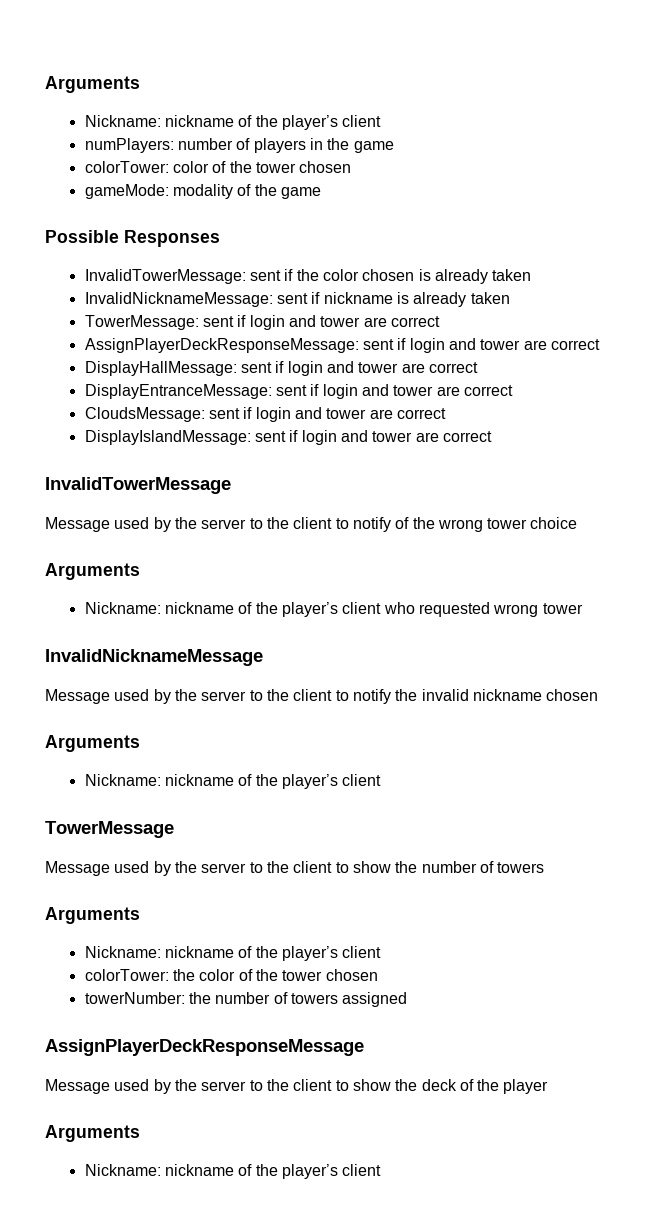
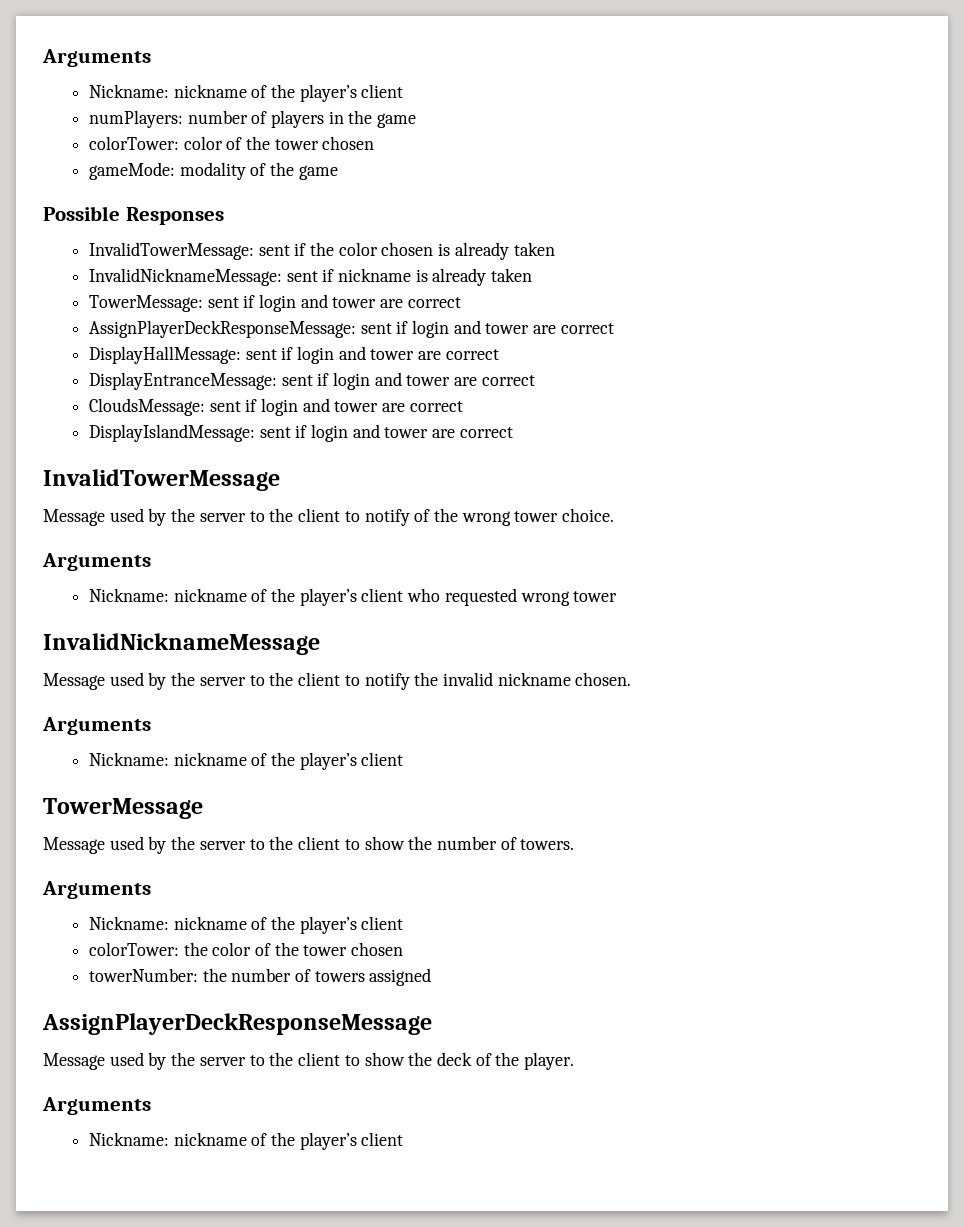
[530,517,578,529] choice -> [562,508,615,522] choice.
[546,689,599,701] chosen -> [575,672,632,686] chosen.
[497,862,545,873] towers -> [520,839,575,850] towers.
[503,1079,549,1094] player -> [524,1052,575,1070] player.

